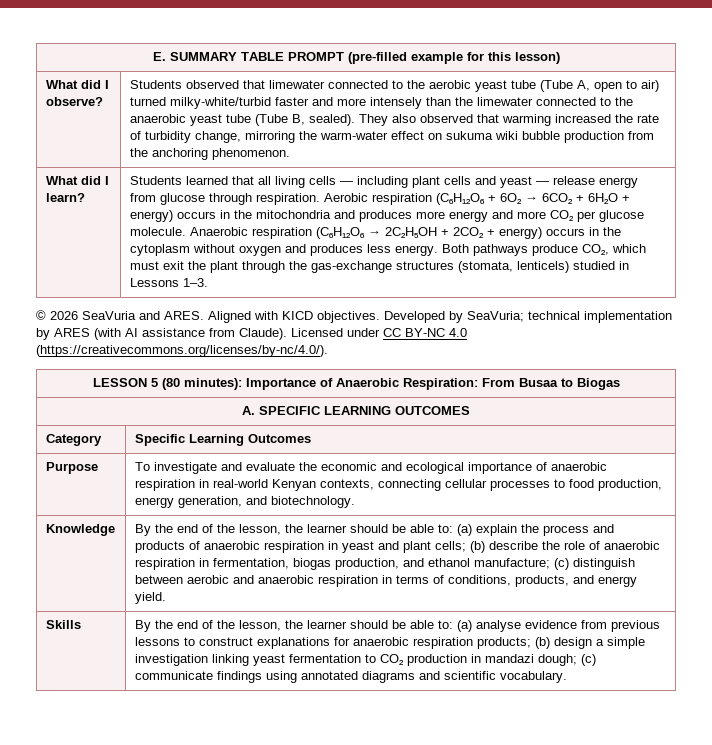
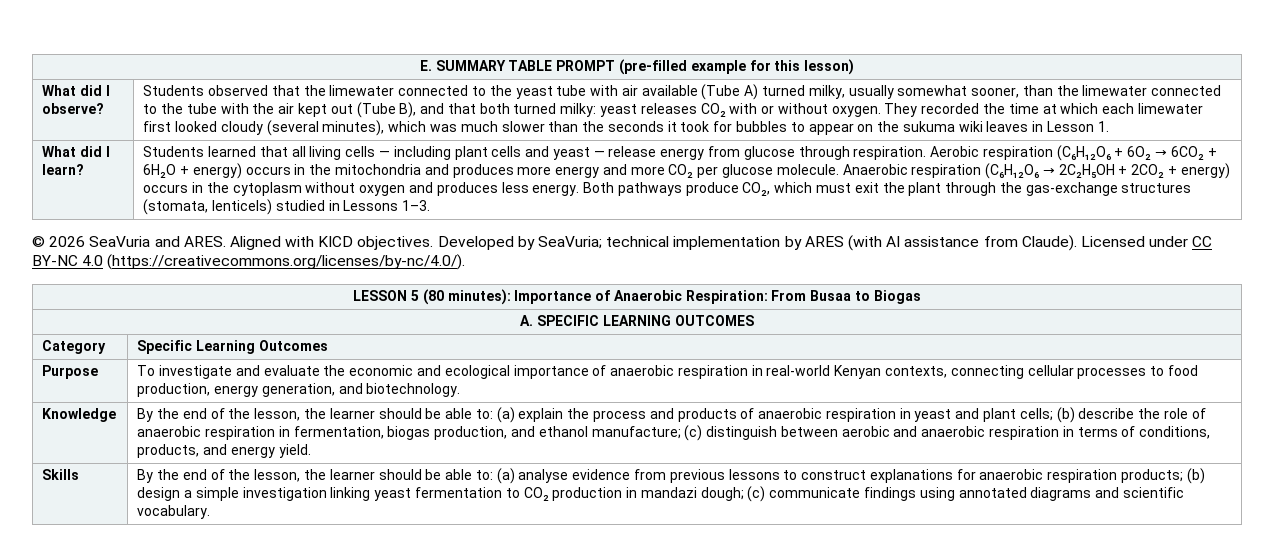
[268,80,659,92] [129,97,422,109] limewater connected to the aerobic yeast tube (Tube A, open to air) turned milky-white/turbid faster and more intensely -> [303,84,1020,100] the limewater connected to the yeast tube with air available (Tube A) turned milky, usually somewhat sooner,
[129,114,659,126] [129,131,654,143] [129,148,290,160] anaerobic yeast tube (Tube B, sealed). They also observed that warming increased the rate of turbidity change, mirroring the warm-water effect on sukuma wiki bubble production from the anchoring phenomenon. -> [186,102,1203,118] [143,120,1109,136] tube with the air kept out (Tube B), and that both turned milky: yeast releases CO₂ with or without oxygen. They recorded the time at which each limewater first looked cloudy (several minutes), which was much slower than the seconds it took for bubbles to appear on the sukuma wiki leaves in Lesson 1.

